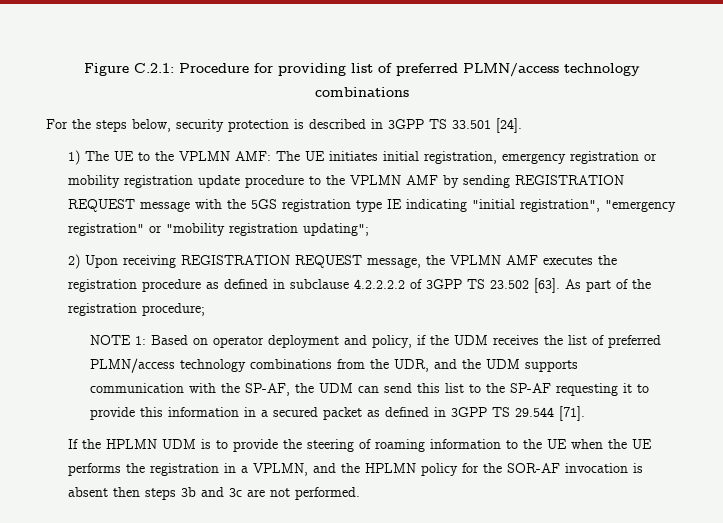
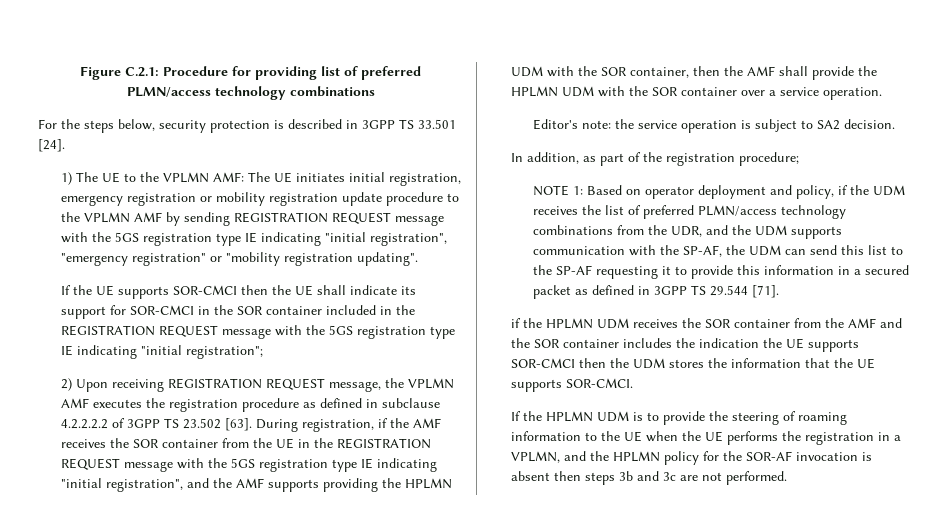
[303,223,370,236] updating"; -> [356,252,418,266] [60,285,416,299] [60,305,415,319] [60,325,455,339] [60,345,263,359] updating". // If the UE supports SOR-CMCI then the UE shall indicate its support for SOR-CMCI in the SOR container included in the REGISTRATION REQUEST message with the 5GS registration type IE indicating "initial registration";
[565,279,582,289] As -> [255,418,441,432] [60,438,431,449] [60,458,437,472] [60,478,452,492] [510,66,877,80] [510,86,882,100] [533,119,896,133] [510,152,596,164] During registration, if the AMF receives the SOR container from the UE in the REGISTRATION REQUEST message with the 5GS registration type IE indicating "initial registration", and the AMF supports providing the HPLMN UDM with the SOR container, then the AMF shall provide the HPLMN UDM with the SOR container over a service operation. // Editor's note: the service operation is subject to SA2 decision. // In addition, as
(586, 413) none -> [510,318,902,329] [510,338,859,352] [510,358,875,369] [510,378,633,392] // if the HPLMN UDM receives the SOR container from the AMF and the SOR container includes the indication the UE supports SOR-CMCI then the UDM stores the information that the UE supports SOR-CMCI.

